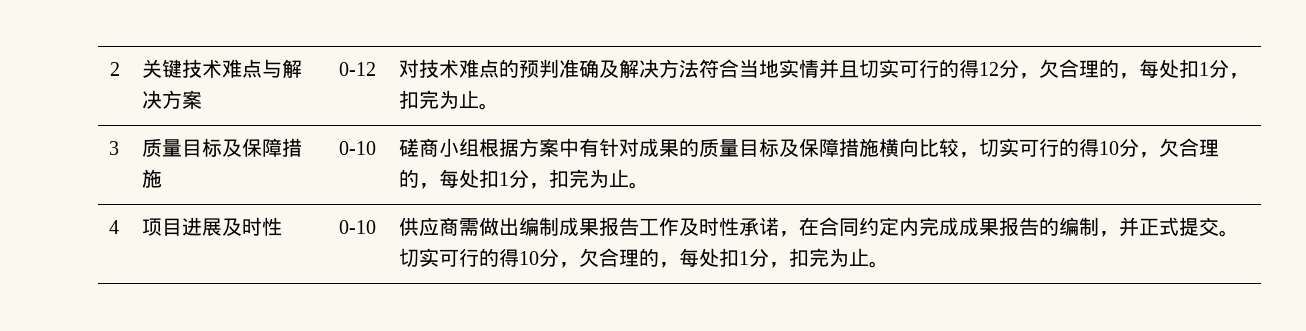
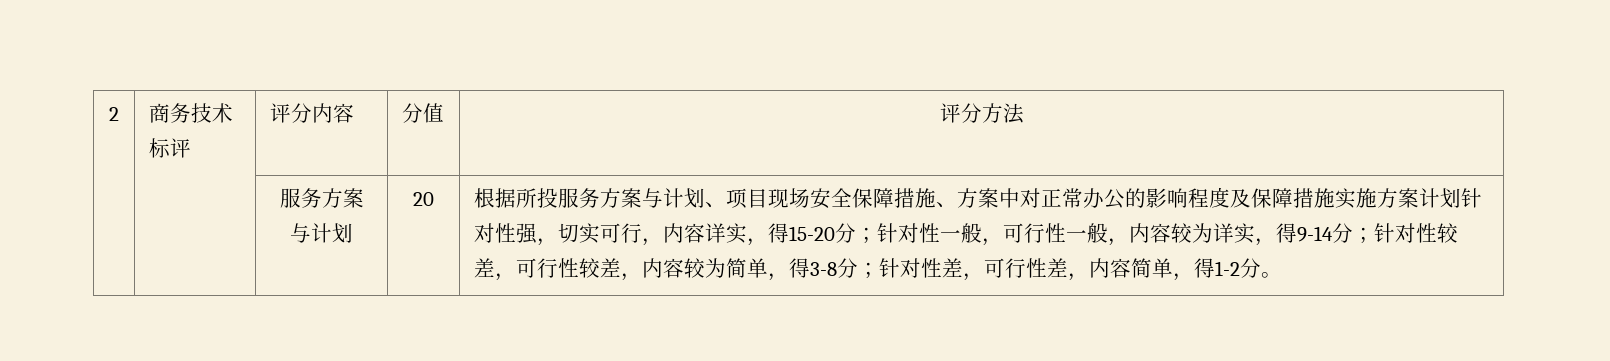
[142,59,303,78] [142,90,203,109] [339,62,377,76] [399,59,1250,79] [399,90,500,110] [109,141,120,155] [142,138,303,157] [142,169,163,188] [339,141,377,155] [399,138,1220,158] [399,169,650,189] [109,220,120,234] [142,217,283,236] [339,220,377,234] [399,217,1240,237] [399,248,870,268] 关键技术难点与解决方案 | 0-12 | 对技术难点的预判准确及解决方法符合当地实情并且切实可行的得12分，欠合理的，每处扣1分，扣完为止。 // 3 | 质量目标及保障措施 | 0-10 | 磋商小组根据方案中有针对成果的质量目标及保障措施横向比较，切实可行的得10分，欠合理的，每处扣1分，扣完为止。 // 4 | 项目进展及时性 | 0-10 | 供应商需做出编制成果报告工作及时性承诺，在合同约定内完成成果报告的编制，并正式提交。切实可行的得10分，欠合理的，每处扣1分，扣完为止 -> [149,103,234,123] [149,138,192,158] [270,103,355,123] [402,103,445,123] [939,103,1024,124] [279,188,364,208] [290,223,353,243] [413,192,434,206] [474,187,1483,209] [474,223,1459,246] [474,258,1262,281] 商务技术标评 | 评分内容 | 分值 | 评分方法 // | | 服务方案与计划 | 20 | 根据所投服务方案与计划、项目现场安全保障措施、方案中对正常办公的影响程度及保障措施实施方案计划针对性强，切实可行，内容详实，得15-20分；针对性一般，可行性一般，内容较为详实，得9-14分；针对性较差，可行性较差，内容较为简单，得3-8分；针对性差，可行性差，内容简单，得1-2分

